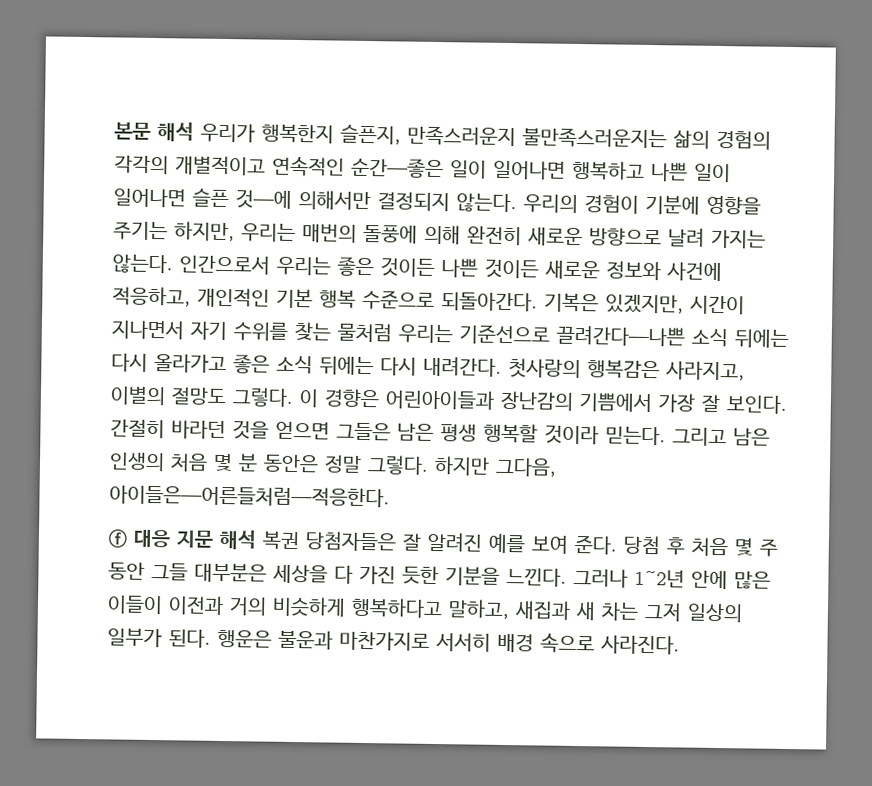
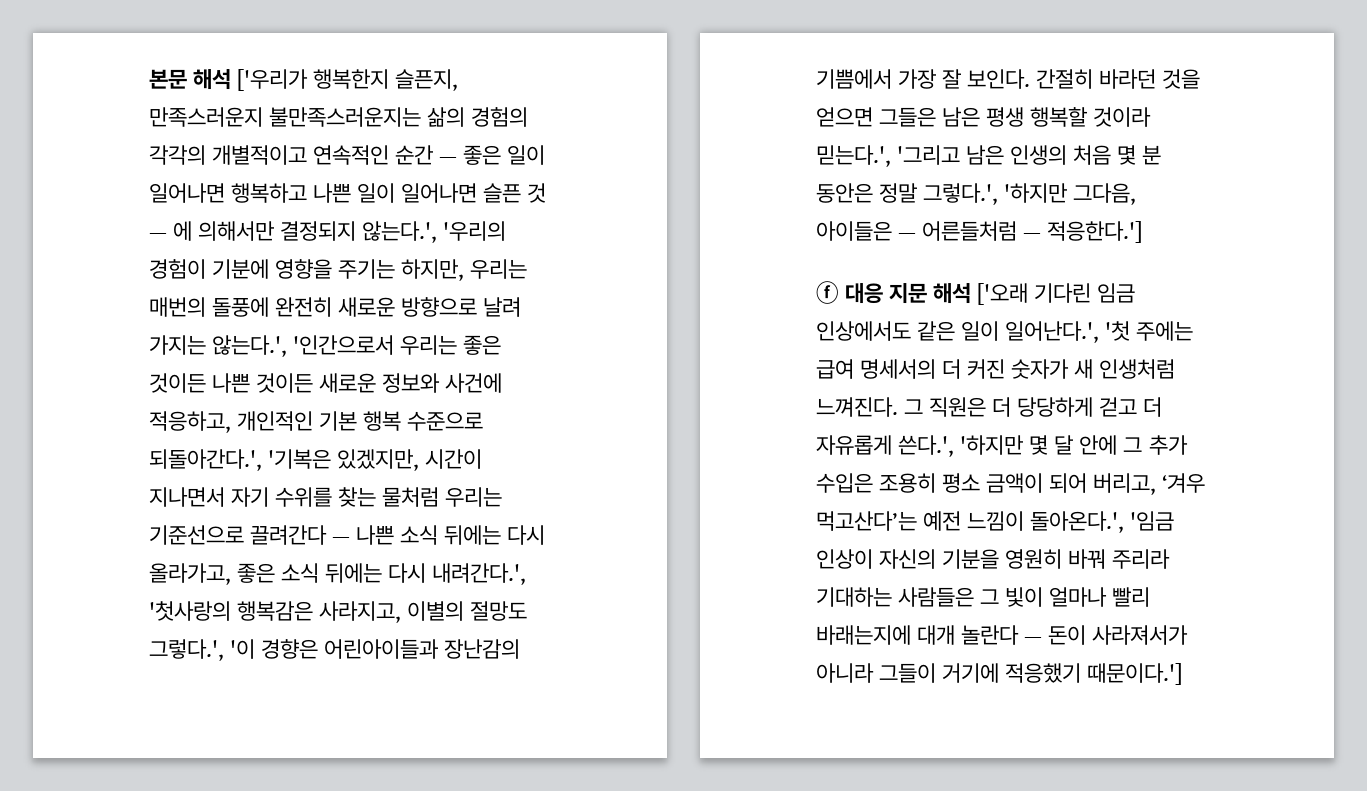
[200,123,255,143] 우리가 -> [237,69,309,91] ['우리가
[351,157,444,179] 순간—좋은 -> [395,145,502,165] 순간 — 좋은
[235,189,578,213] 것—에 의해서만 결정되지 않는다. 우리의 -> [527,183,547,203] [149,221,507,243] 것 — 에 의해서만 결정되지 않는다.', '우리의
[424,224,461,245] 의해 -> (270, 307) none
[112,254,270,275] 않는다. 인간으로서 -> [212,335,395,357] 않는다.', '인간으로서
[441,292,599,313] 되돌아간다. 기복은 -> [149,449,332,471] 되돌아간다.', '기복은
[556,324,789,348] [111,353,227,374] 끌려간다—나쁜 소식 뒤에는 다시 올라가고 -> [250,525,546,545] [149,563,231,585] 끌려간다 — 나쁜 소식 뒤에는 다시 올라가고,
[423,355,581,379] 내려간다. 첫사랑의 -> [432,563,527,585] [149,601,231,621] 내려간다.', '첫사랑의
[232,387,319,408] 그렇다. 이 -> [149,639,256,661] 그렇다.', '이
[605,426,727,447] 믿는다. 그리고 -> [816,145,961,167] 믿는다.', '그리고
[367,455,557,477] [109,484,390,508] [108,528,778,557] [108,561,771,590] [107,595,743,623] [107,628,680,655] 그렇다. 하지만 그다음, 아이들은—어른들처럼—적응한다. // ⓕ 대응 지문 해석 복권 당첨자들은 잘 알려진 예를 보여 준다. 당첨 후 처음 몇 주 동안 그들 대부분은 세상을 다 가진 듯한 기분을 느낀다. 그러나 1~2년 안에 많은 이들이 이전과 거의 비슷하게 행복하다고 말하고, 새집과 새 차는 그저 일상의 일부가 된다. 행운은 불운과 마찬가지로 서서히 배경 속으로 사라진다. -> [923,183,1137,205] [816,221,1143,243] [816,281,1136,305] [816,321,1194,343] [816,359,1176,379] [816,397,1163,417] [816,435,1188,457] [816,473,1206,495] [816,511,1175,533] [816,549,1171,569] [816,587,1151,607] [816,625,1189,645] [816,663,1183,685] 그렇다.', '하지만 그다음, 아이들은 — 어른들처럼 — 적응한다.'] // ⓕ 대응 지문 해석 ['오래 기다린 임금 인상에서도 같은 일이 일어난다.', '첫 주에는 급여 명세서의 더 커진 숫자가 새 인생처럼 느껴진다. 그 직원은 더 당당하게 걷고 더 자유롭게 쓴다.', '하지만 몇 달 안에 그 추가 수입은 조용히 평소 금액이 되어 버리고, ‘겨우 먹고산다’는 예전 느낌이 돌아온다.', '임금 인상이 자신의 기분을 영원히 바꿔 주리라 기대하는 사람들은 그 빛이 얼마나 빨리 바래는지에 대개 놀란다 — 돈이 사라져서가 아니라 그들이 거기에 적응했기 때문이다.']

